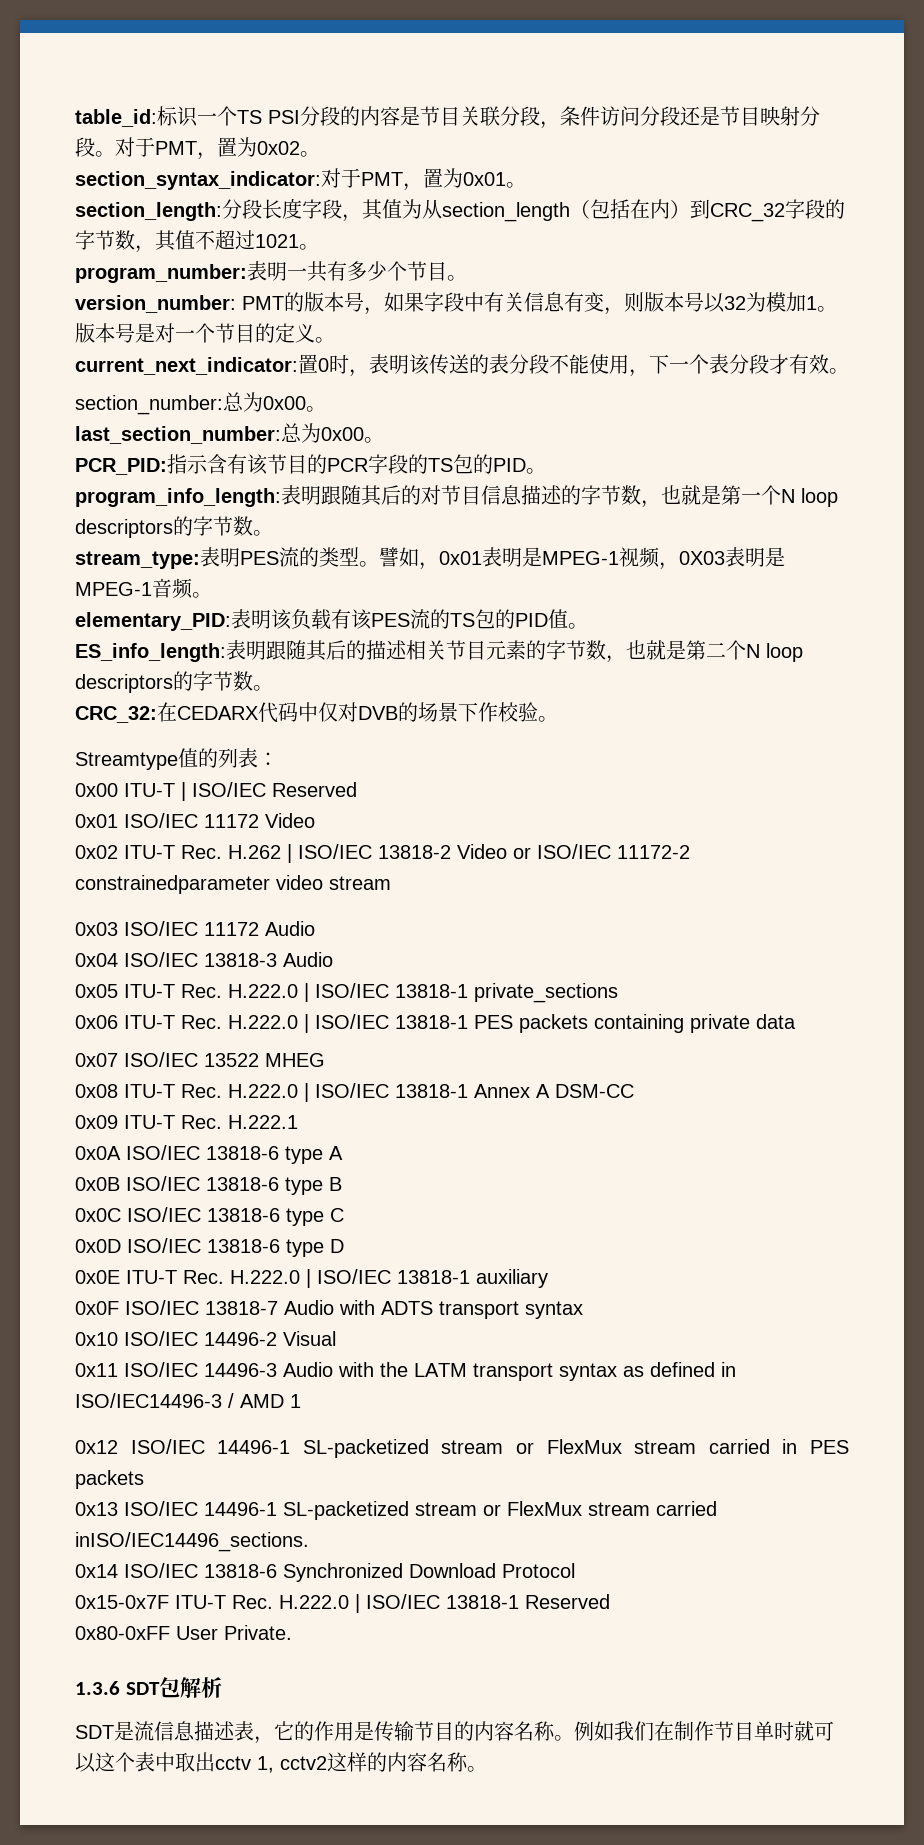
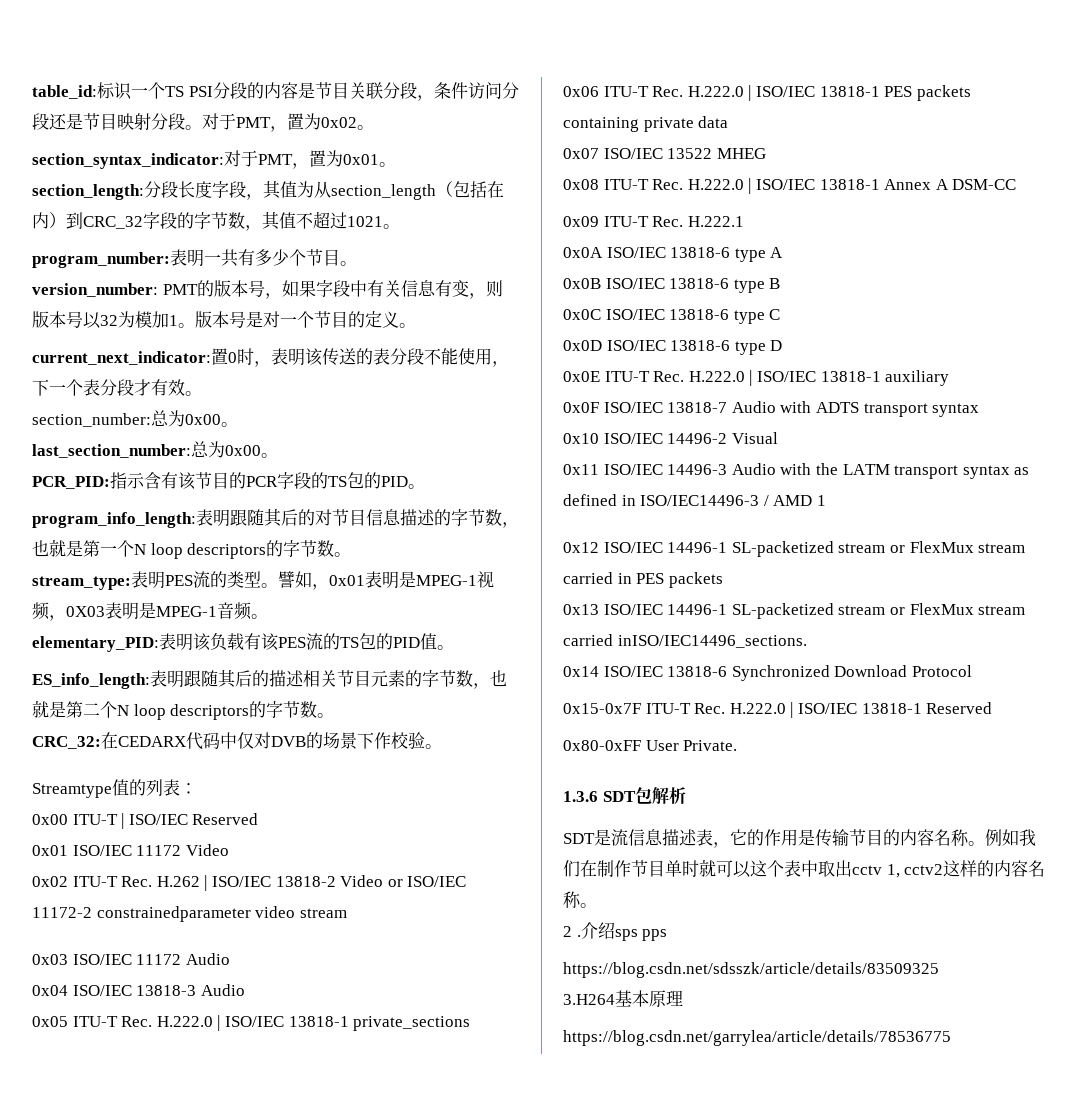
(487, 1769) none -> [563,922,668,941] [563,962,939,978] [563,990,683,1007] [563,1030,951,1046] // 2 .介绍sps pps // https://blog.csdn.net/sdsszk/article/details/83509325 // 3.H264基本原理 // https://blog.csdn.net/garrylea/article/details/78536775

